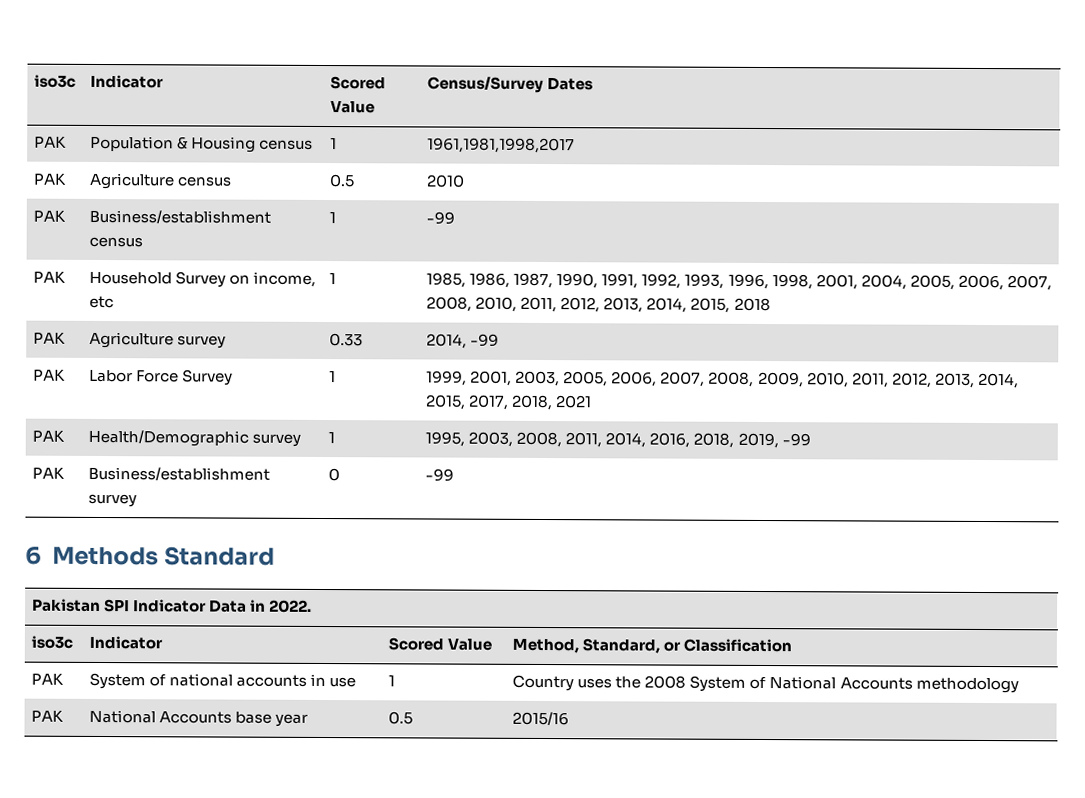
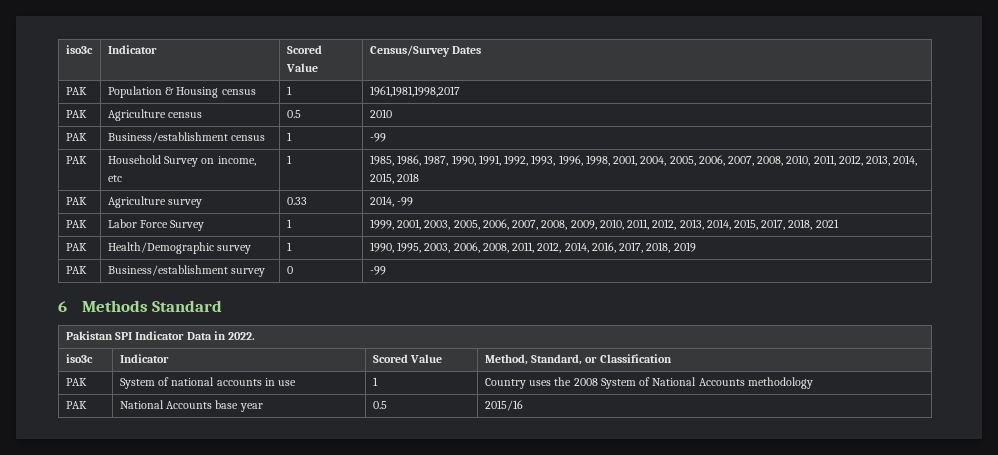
(336, 438) none -> [369,242,394,253] 1990,
(514, 439) none -> [453,242,480,253] 2006,
(603, 440) none -> [537,242,562,253] 2012,
[693,432,811,449] 2018, 2019, -99 -> [619,242,696,253] 2017, 2018, 2019

